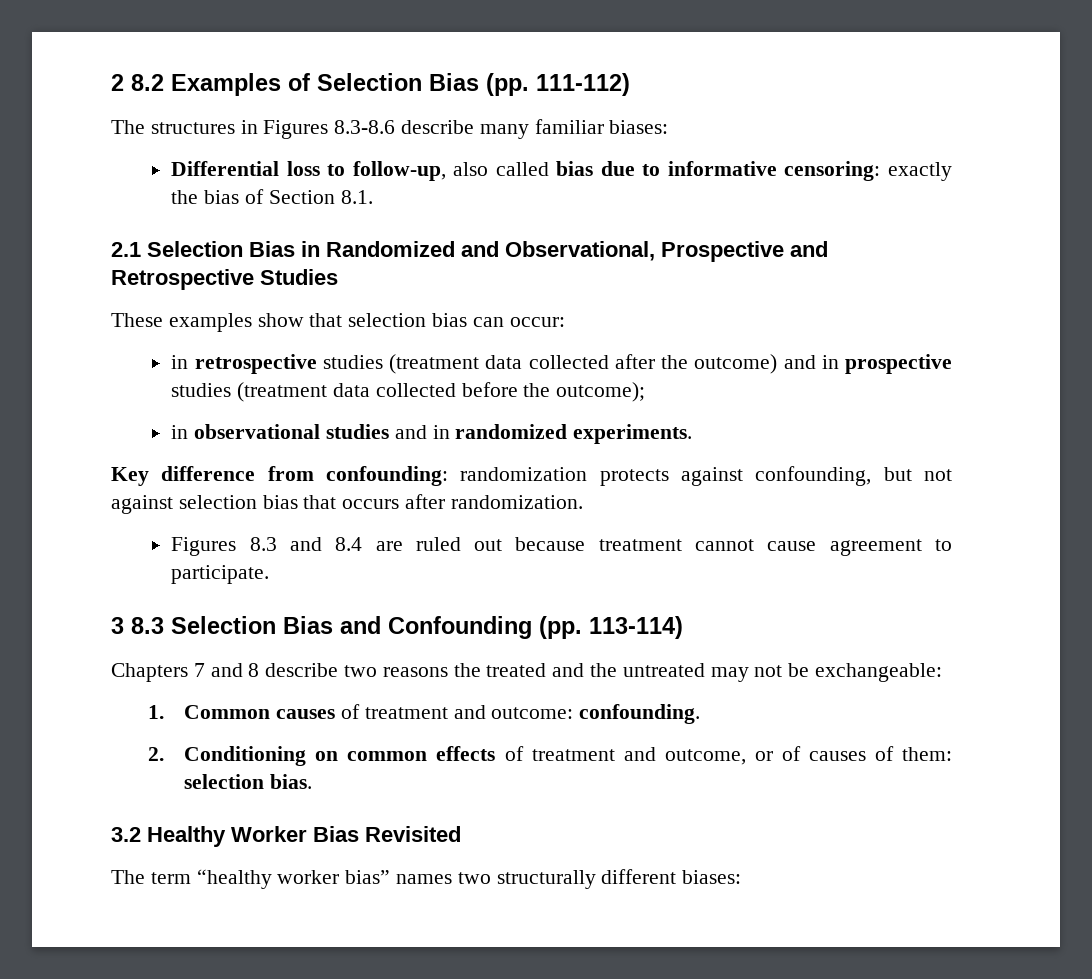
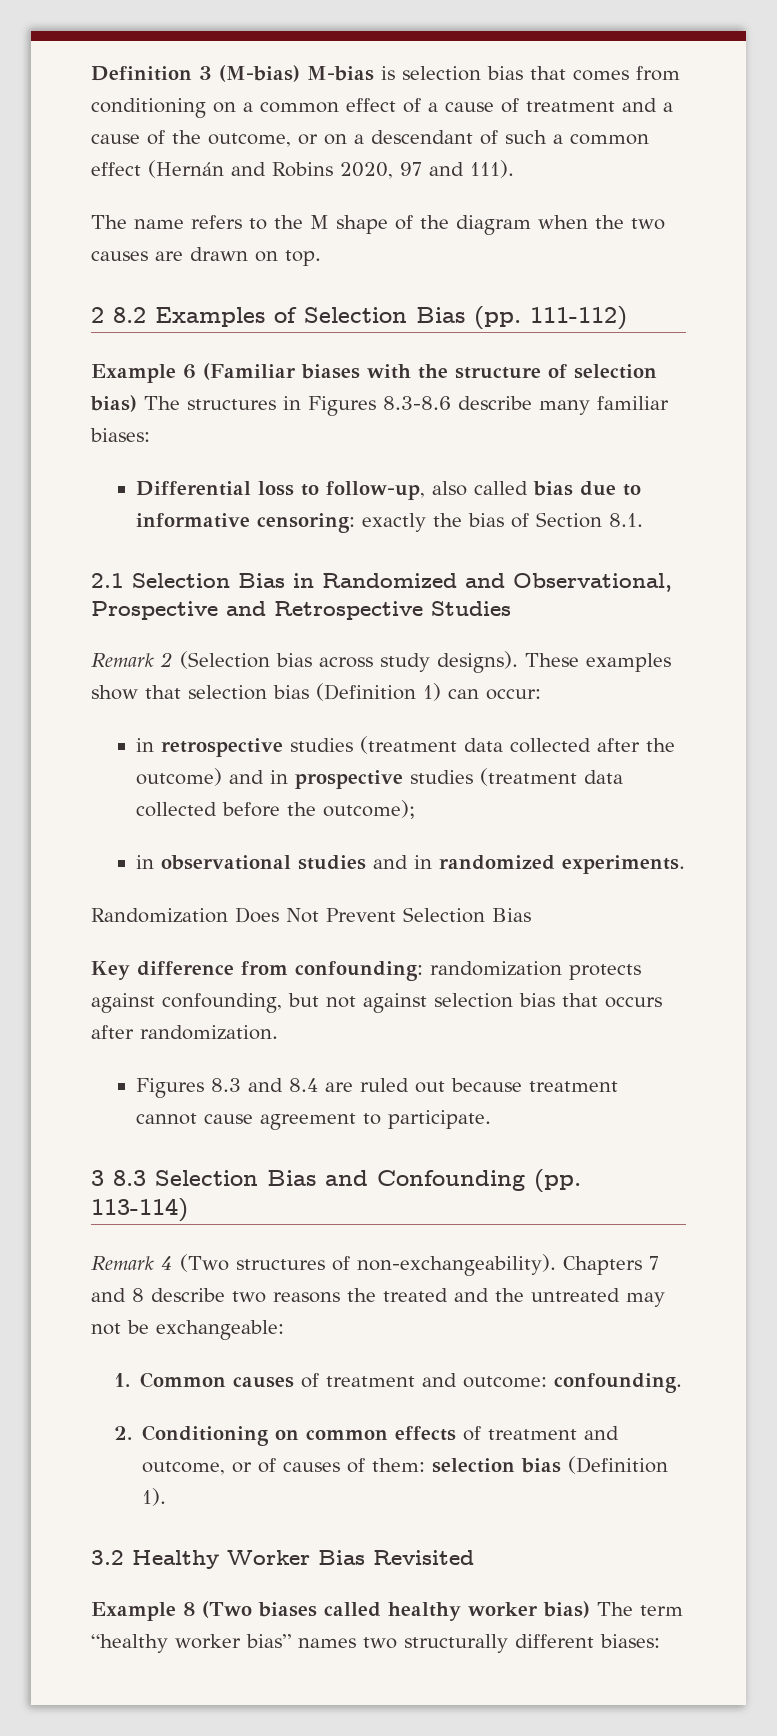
(111, 82) none -> [91,65,680,82] [91,98,673,118] [91,130,649,147] [91,160,514,179] [91,215,665,235] [91,247,321,266] Definition 3 (M-bias) M-bias is selection bias that comes from conditioning on a common effect of a cause of treatment and a cause of the outcome, or on a descendant of such a common effect (Hernán and Robins 2020, 97 and 111). // The name refers to the M shape of the diagram when the two causes are drawn on top. //
(630, 84) none -> [91,363,657,383] [90,395,137,412] Example 6 (Familiar biases with the structure of selection bias)
(338, 277) none -> [91,651,518,673] Remark 2 (Selection bias across study designs).
(468, 320) none -> [316,683,441,701] (Definition 1)
(693, 434) none -> [91,907,531,923] // Randomization Does Not Prevent Selection Bias
(683, 627) none -> [91,1254,556,1276] Remark 4 (Two structures of non-exchangeability).
[270,774,313,789] bias. -> [520,1456,668,1474] [141,1488,166,1506] bias (Definition 1).
(461, 834) none -> [91,1601,590,1621] Example 8 (Two biases called healthy worker bias)

